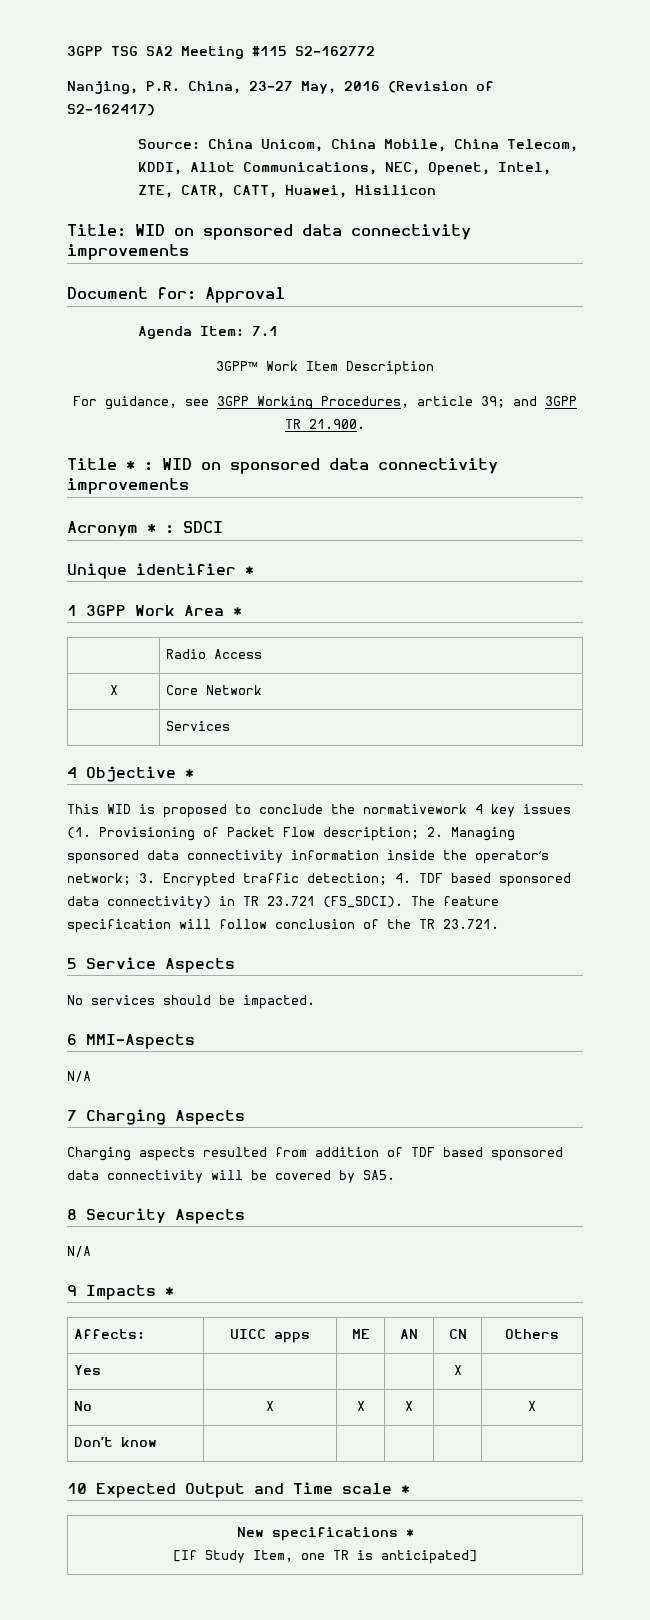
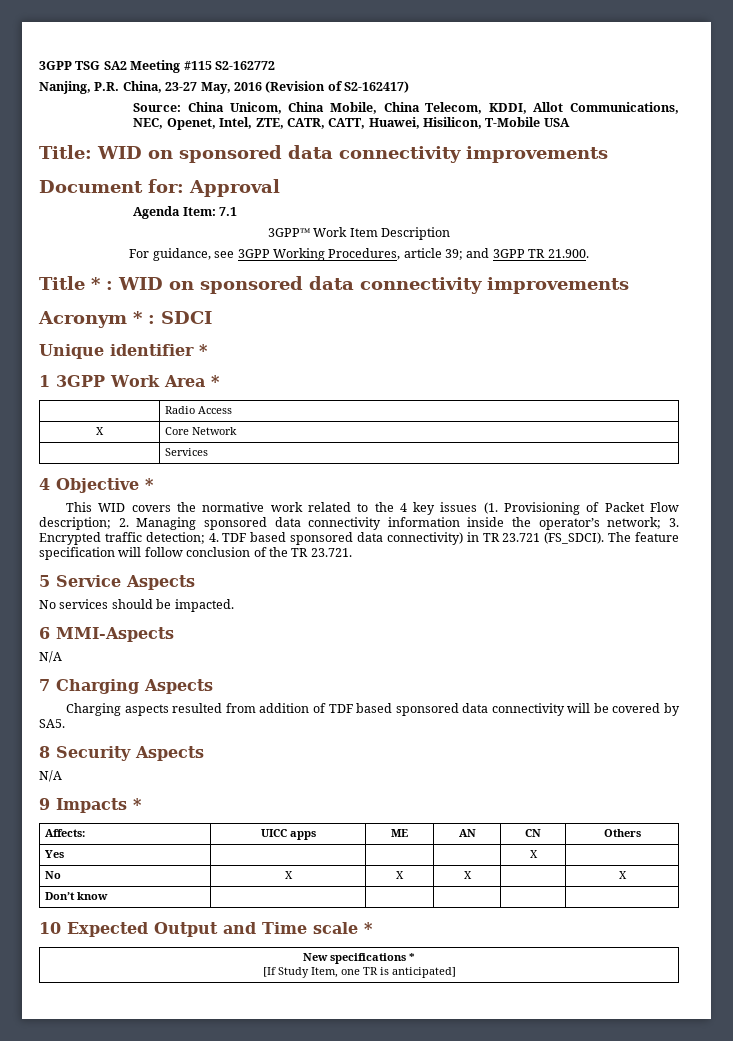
[355,185,437,195] Hisilicon -> [423,117,570,129] Hisilicon, T-Mobile USA
[139,804,467,818] is proposed to conclude the normativework -> [131,502,394,512] covers the normative work related to the

